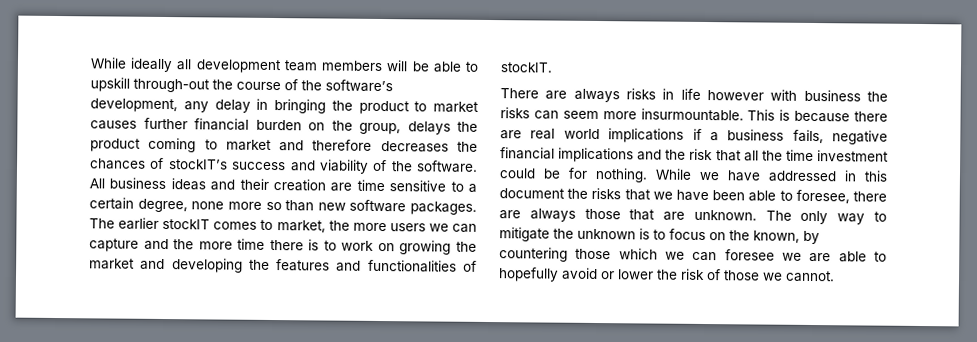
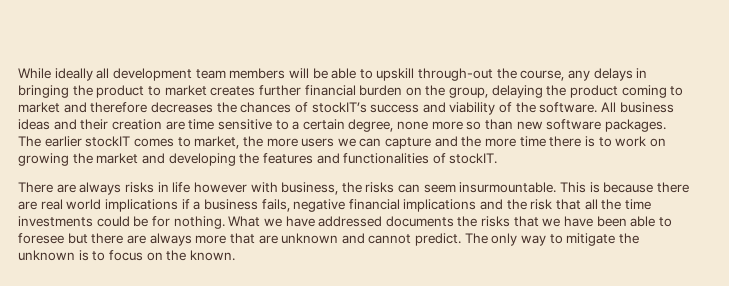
[236,79,393,93] [90,98,251,113] course of the software’s development, any delay -> [520,68,633,81] course, any delays
[90,120,137,130] causes -> [210,86,256,96] creates
[407,121,451,135] delays -> [491,85,543,98] delaying
[803,89,861,102] business -> [281,182,339,195] business,
[602,111,637,120] more -> (456, 188) none
[817,150,889,162] investment -> [18,216,93,227] investments
[655,168,692,180] While -> [228,216,261,227] What
[844,170,888,182] [499,188,565,199] in this document -> [385,216,454,227] documents
[795,189,850,204] foresee, -> [18,233,88,244] foresee but
[584,208,621,220] those -> [195,235,227,244] more
[693,209,757,221] unknown. -> [281,233,462,246] unknown and cannot predict.
[753,230,820,245] [499,247,887,263] [498,267,835,283] known, by countering those which we can foresee we are able to hopefully avoid or lower the risk of those we cannot. -> [189,250,235,261] known.

